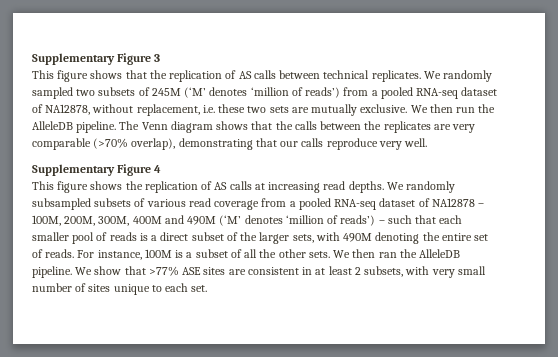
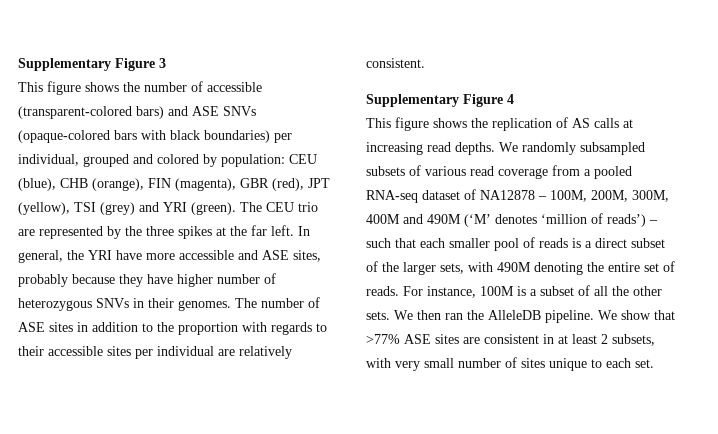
[125,70,493,82] [32,87,498,99] [32,104,496,116] [32,121,476,133] [32,138,428,150] that the replication of AS calls between technical replicates. We randomly sampled two subsets of 245M (‘M’ denotes ‘million of reads’) from a pooled RNA-seq dataset of NA12878, without replacement, i.e. these two sets are mutually exclusive. We then run the AlleleDB pipeline. The Venn diagram shows that the calls between the replicates are very comparable (>70% overlap), demonstrating that our calls reproduce very well. -> [123,81,262,92] [18,106,256,119] [18,130,292,143] [18,154,317,167] [18,178,330,191] [18,202,318,215] [18,225,310,239] [18,250,321,263] [18,273,276,287] [18,297,320,311] [18,322,327,335] [18,346,292,359] [366,58,425,68] the number of accessible (transparent-colored bars) and ASE SNVs (opaque-colored bars with black boundaries) per individual, grouped and colored by population: CEU (blue), CHB (orange), FIN (magenta), GBR (red), JPT (yellow), TSI (grey) and YRI (green). The CEU trio are represented by the three spikes at the far left. In general, the YRI have more accessible and ASE sites, probably because they have higher number of heterozygous SNVs in their genomes. The number of ASE sites in addition to the proportion with regards to their accessible sites per individual are relatively consistent.

